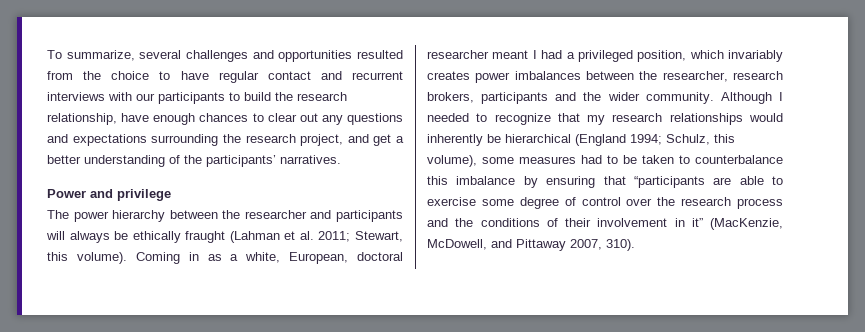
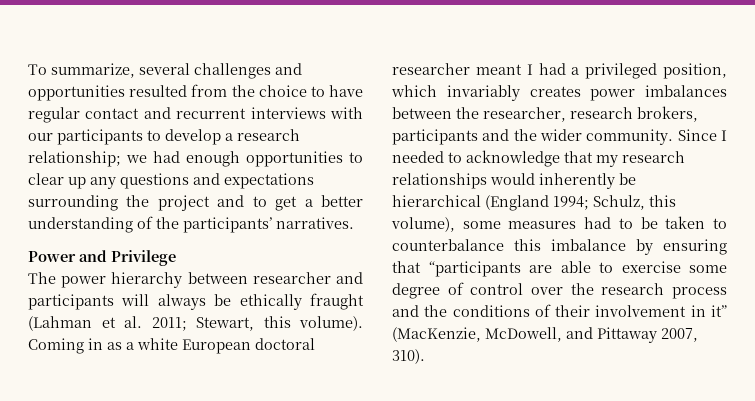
[244,92,347,101] [47,113,249,125] build the research relationship, have enough chances -> [165,129,300,145] [28,151,343,167] develop a research relationship; we had enough opportunities
[299,113,318,122] out -> [68,177,86,189] up
[245,134,369,146] research project, and -> [157,195,267,211] project and to
[117,189,171,201] privilege -> [111,250,176,266] Privilege
[222,210,241,219] the -> (248, 278) none
[245,252,349,264] white, European, -> [137,338,251,354] white European
[720,92,772,104] Although -> [677,129,717,141] Since
[494,113,551,125] recognize -> [466,150,560,167] acknowledge

